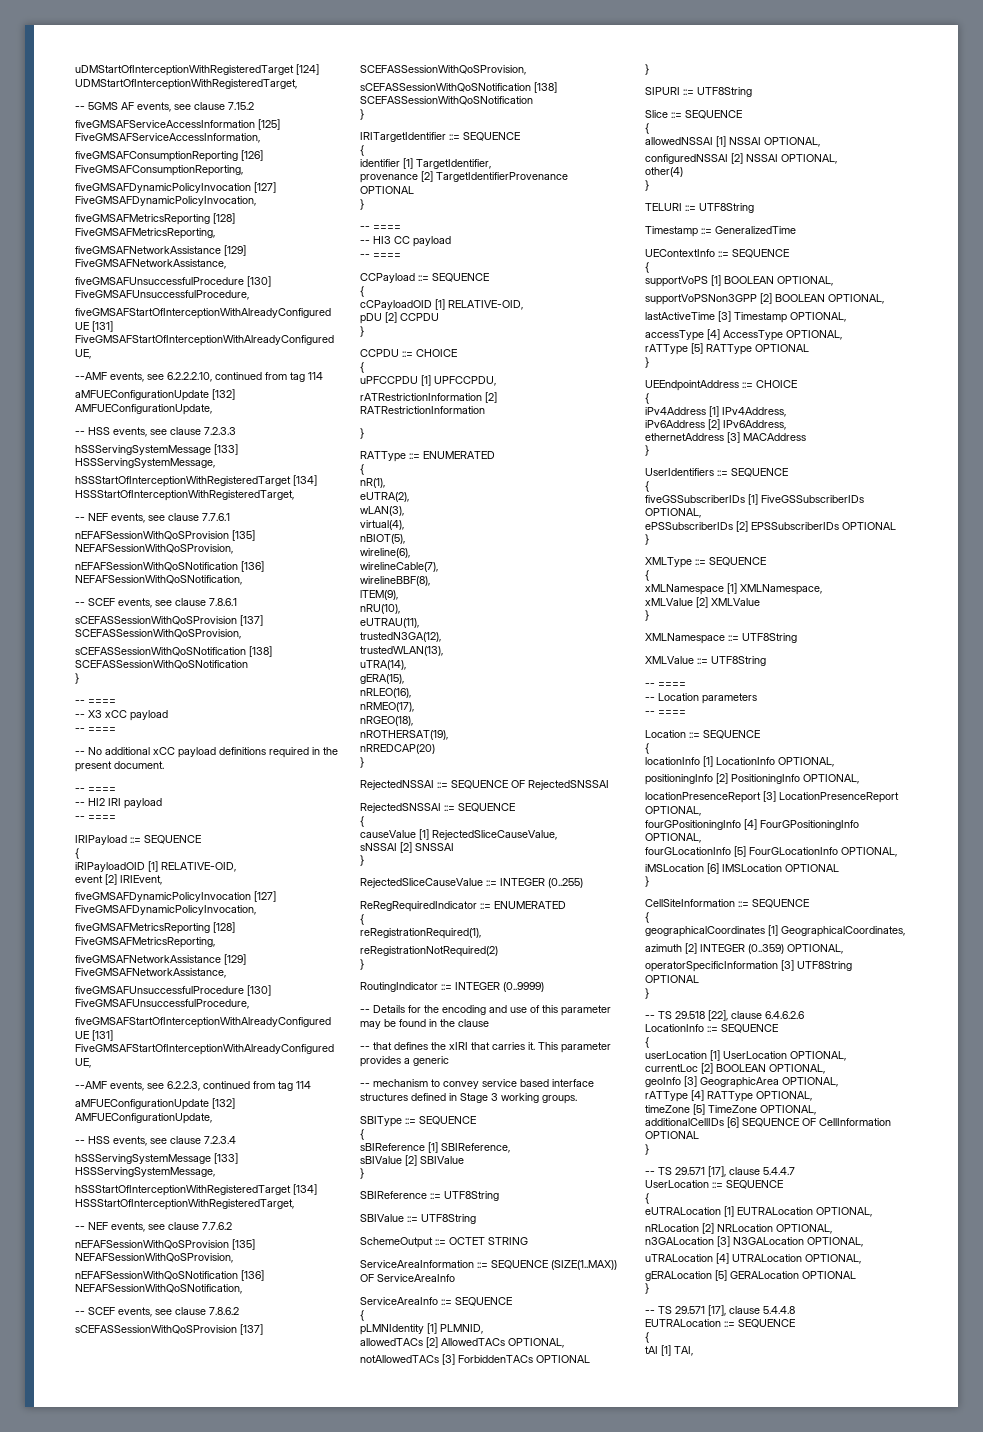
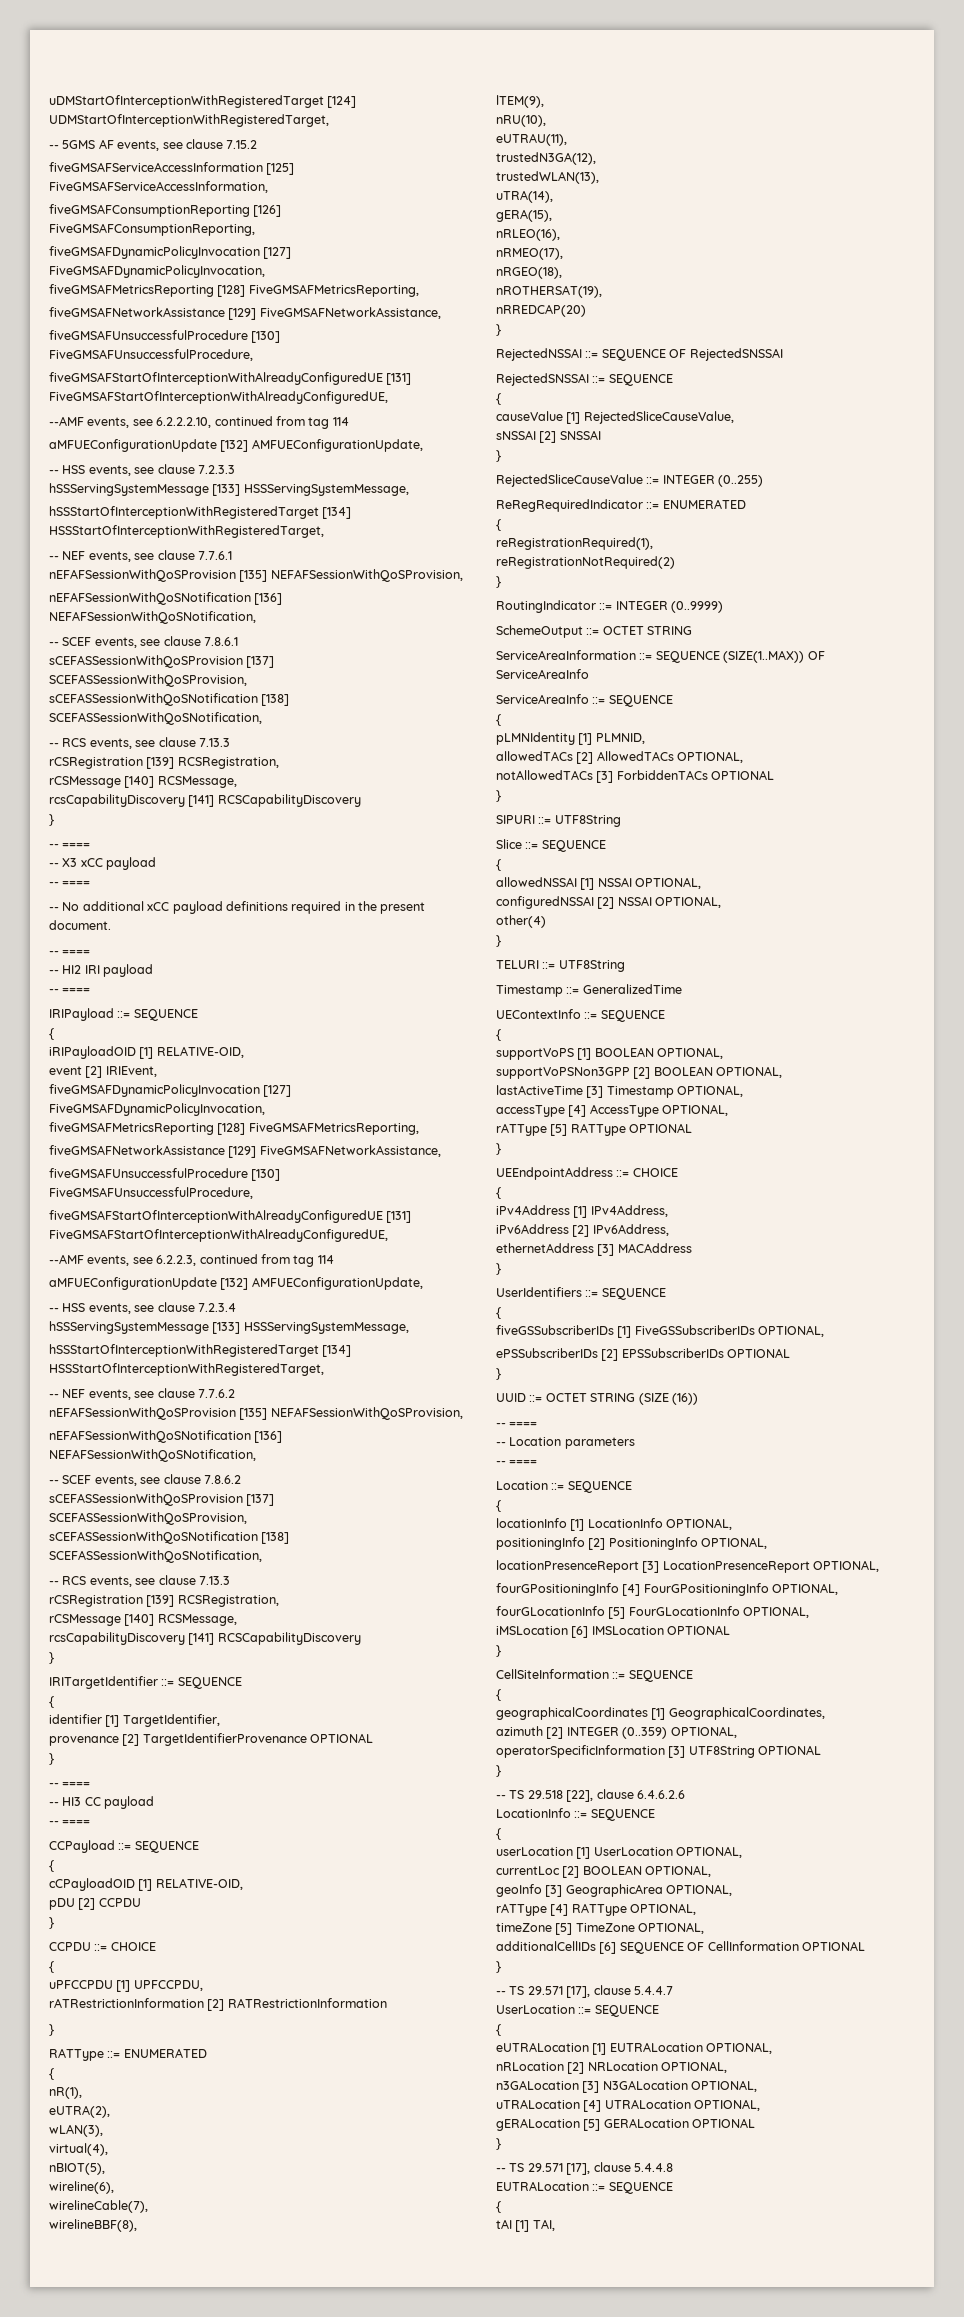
[75,660,248,669] SCEFASSessionWithQoSNotification -> [49,712,262,725] [49,737,230,749] [49,757,279,769] [49,776,237,788] [49,794,361,807] SCEFASSessionWithQoSNotification, // -- RCS events, see clause 7.13.3 // rCSRegistration [139] RCSRegistration, // rCSMessage [140] RCSMessage, // rcsCapabilityDiscovery [141] RCSCapabilityDiscovery
[360,96,533,105] SCEFASSessionWithQoSNotification -> [49,1550,262,1563] [49,1575,230,1587] [49,1595,279,1607] [49,1614,237,1626] [49,1632,361,1645] SCEFASSessionWithQoSNotification, // -- RCS events, see clause 7.13.3 // rCSRegistration [139] RCSRegistration, // rCSMessage [140] RCSMessage, // rcsCapabilityDiscovery [141] RCSCapabilityDiscovery
[360,1005,611,1016] [360,1019,489,1029] [360,1042,611,1053] [360,1056,449,1067] [360,1079,594,1089] [360,1093,577,1104] [360,1116,476,1127] [360,1129,364,1140] [360,1142,510,1153] [360,1155,464,1166] [360,1168,364,1179] [360,1191,499,1201] [360,1214,476,1224] // -- Details for the encoding and use of this parameter may be found in the clause // -- that defines the xIRI that carries it. This parameter provides a generic // -- mechanism to convey service based interface structures defined in Stage 3 working groups. // SBIType ::= SEQUENCE // { // sBIReference [1] SBIReference, // sBIValue [2] SBIValue // } // SBIReference ::= UTF8String // SBIValue ::= UTF8String -> (724, 607) none
[645,557,766,568] [645,570,649,581] [645,583,822,595] [645,597,760,608] [645,610,649,621] [645,633,797,644] [645,656,766,666] XMLType ::= SEQUENCE // { // xMLNamespace [1] XMLNamespace, // xMLValue [2] XMLValue // } // XMLNamespace ::= UTF8String // XMLValue ::= UTF8String -> [496,1393,698,1405] UUID ::= OCTET STRING (SIZE (16))

